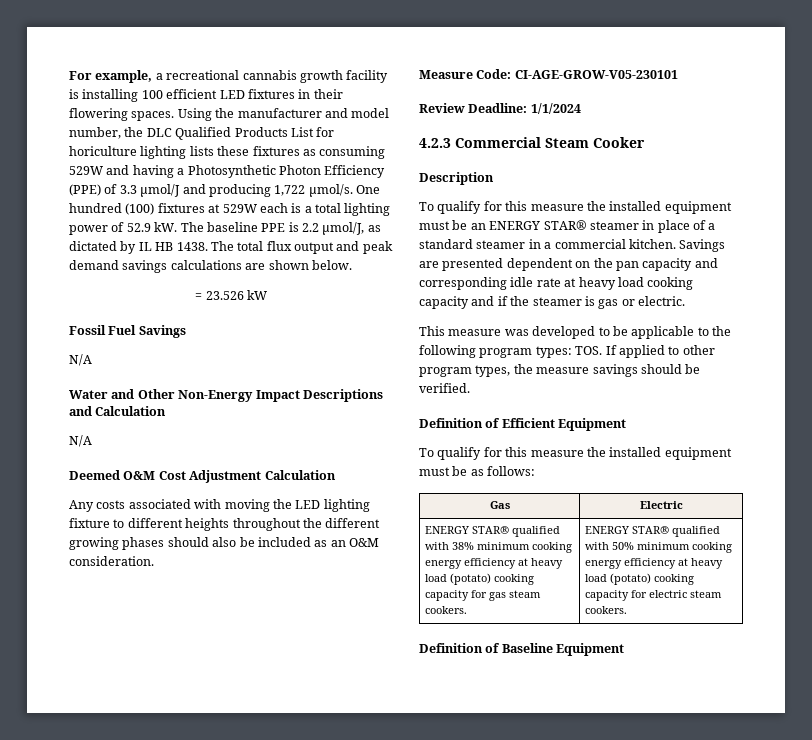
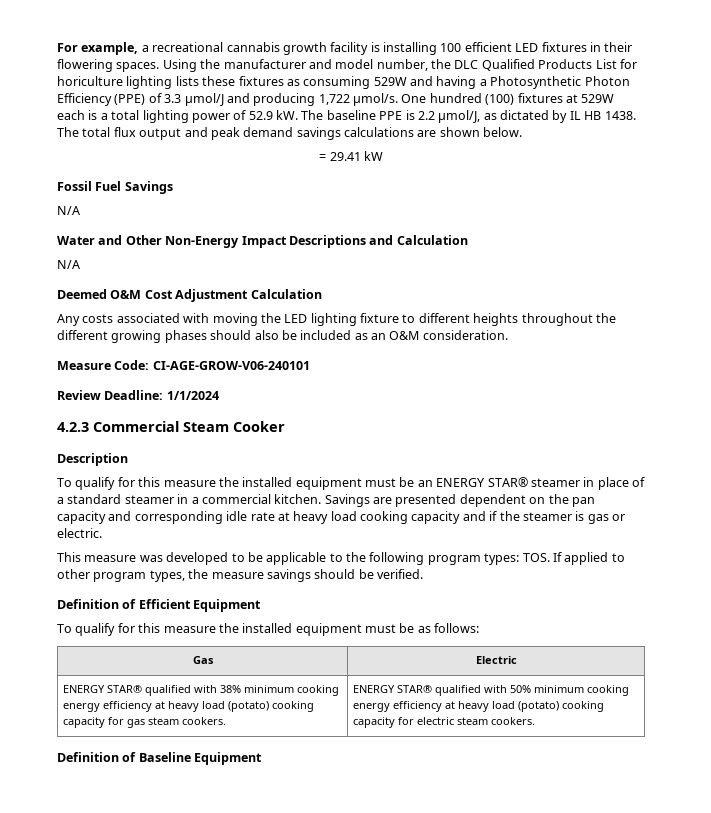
[205,291,244,300] 23.526 -> [329,152,361,161] 29.41
[514,70,678,79] CI-AGE-GROW-V05-230101 -> [152,361,310,370] CI-AGE-GROW-V06-240101

